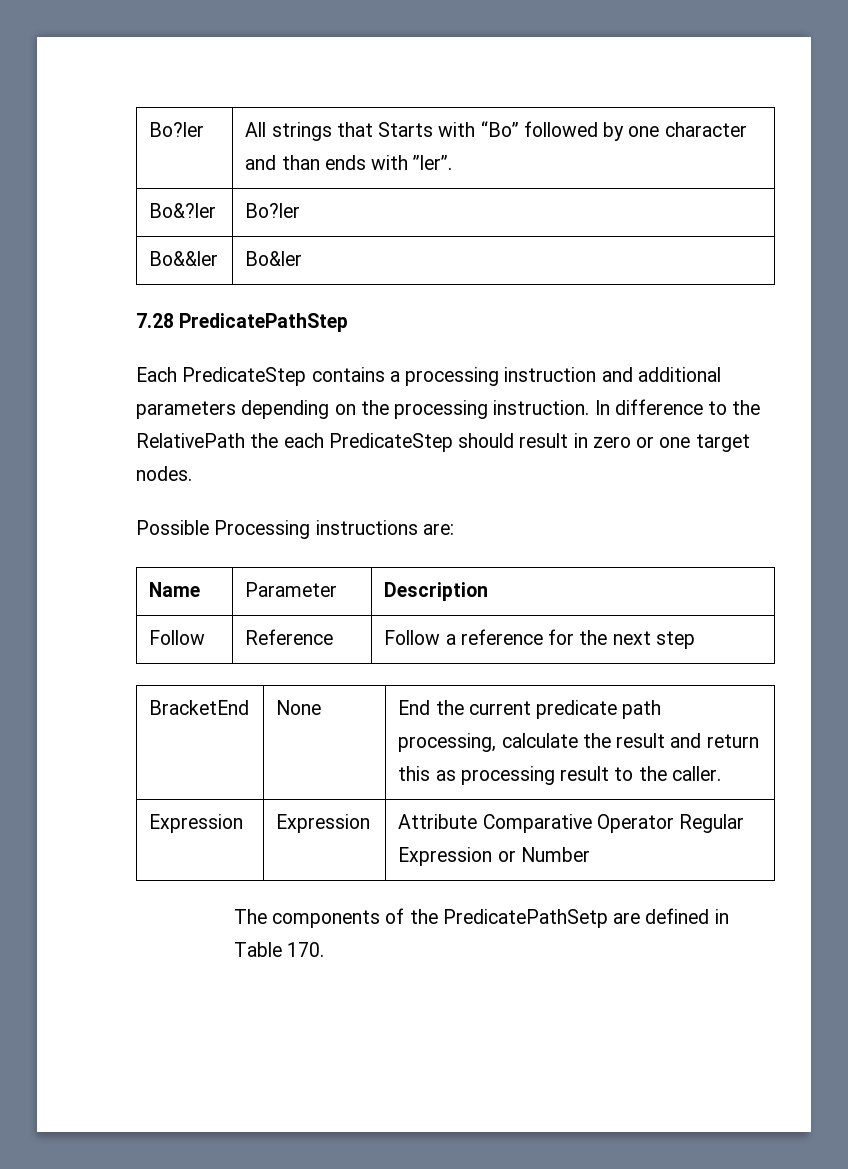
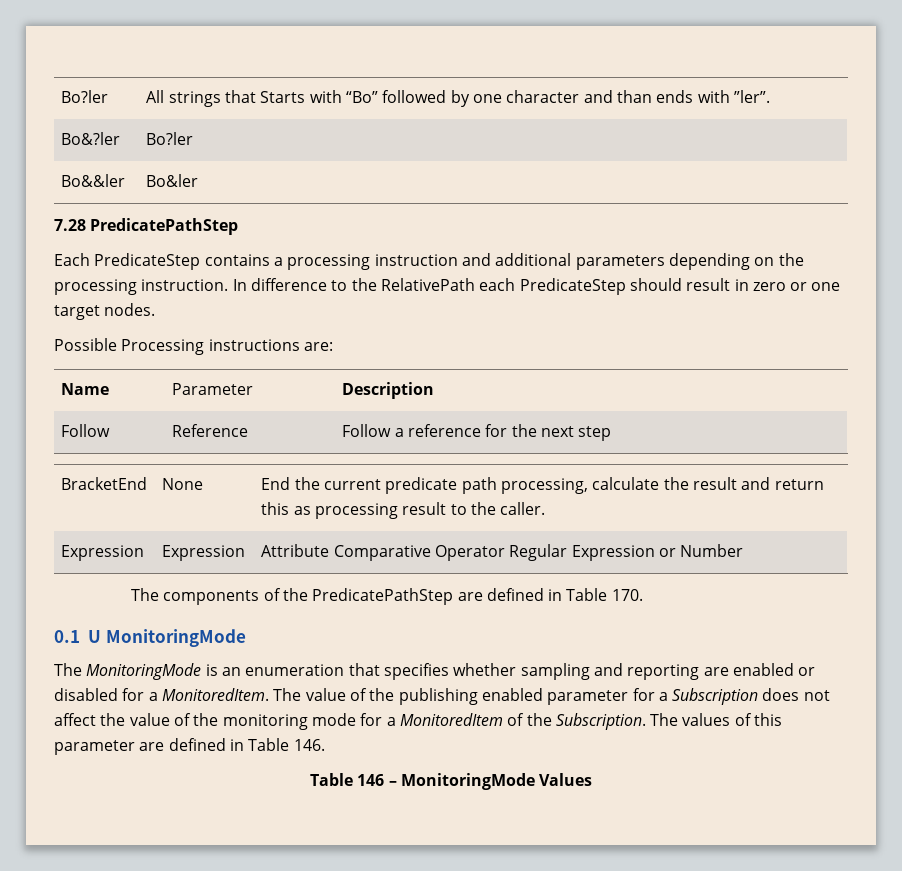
[250,433,279,448] the -> (475, 284) none
[442,909,608,928] PredicatePathSetp -> [312,588,454,605] PredicatePathStep
(325, 949) none -> [54,629,246,647] [54,663,816,680] [54,688,830,705] [54,713,783,730] [54,738,325,755] [309,773,593,790] // 0.1 U MonitoringMode // The MonitoringMode is an enumeration that specifies whether sampling and reporting are enabled or disabled for a MonitoredItem. The value of the publishing enabled parameter for a Subscription does not affect the value of the monitoring mode for a MonitoredItem of the Subscription. The values of this parameter are defined in Table 146. // Table 146 – MonitoringMode Values

